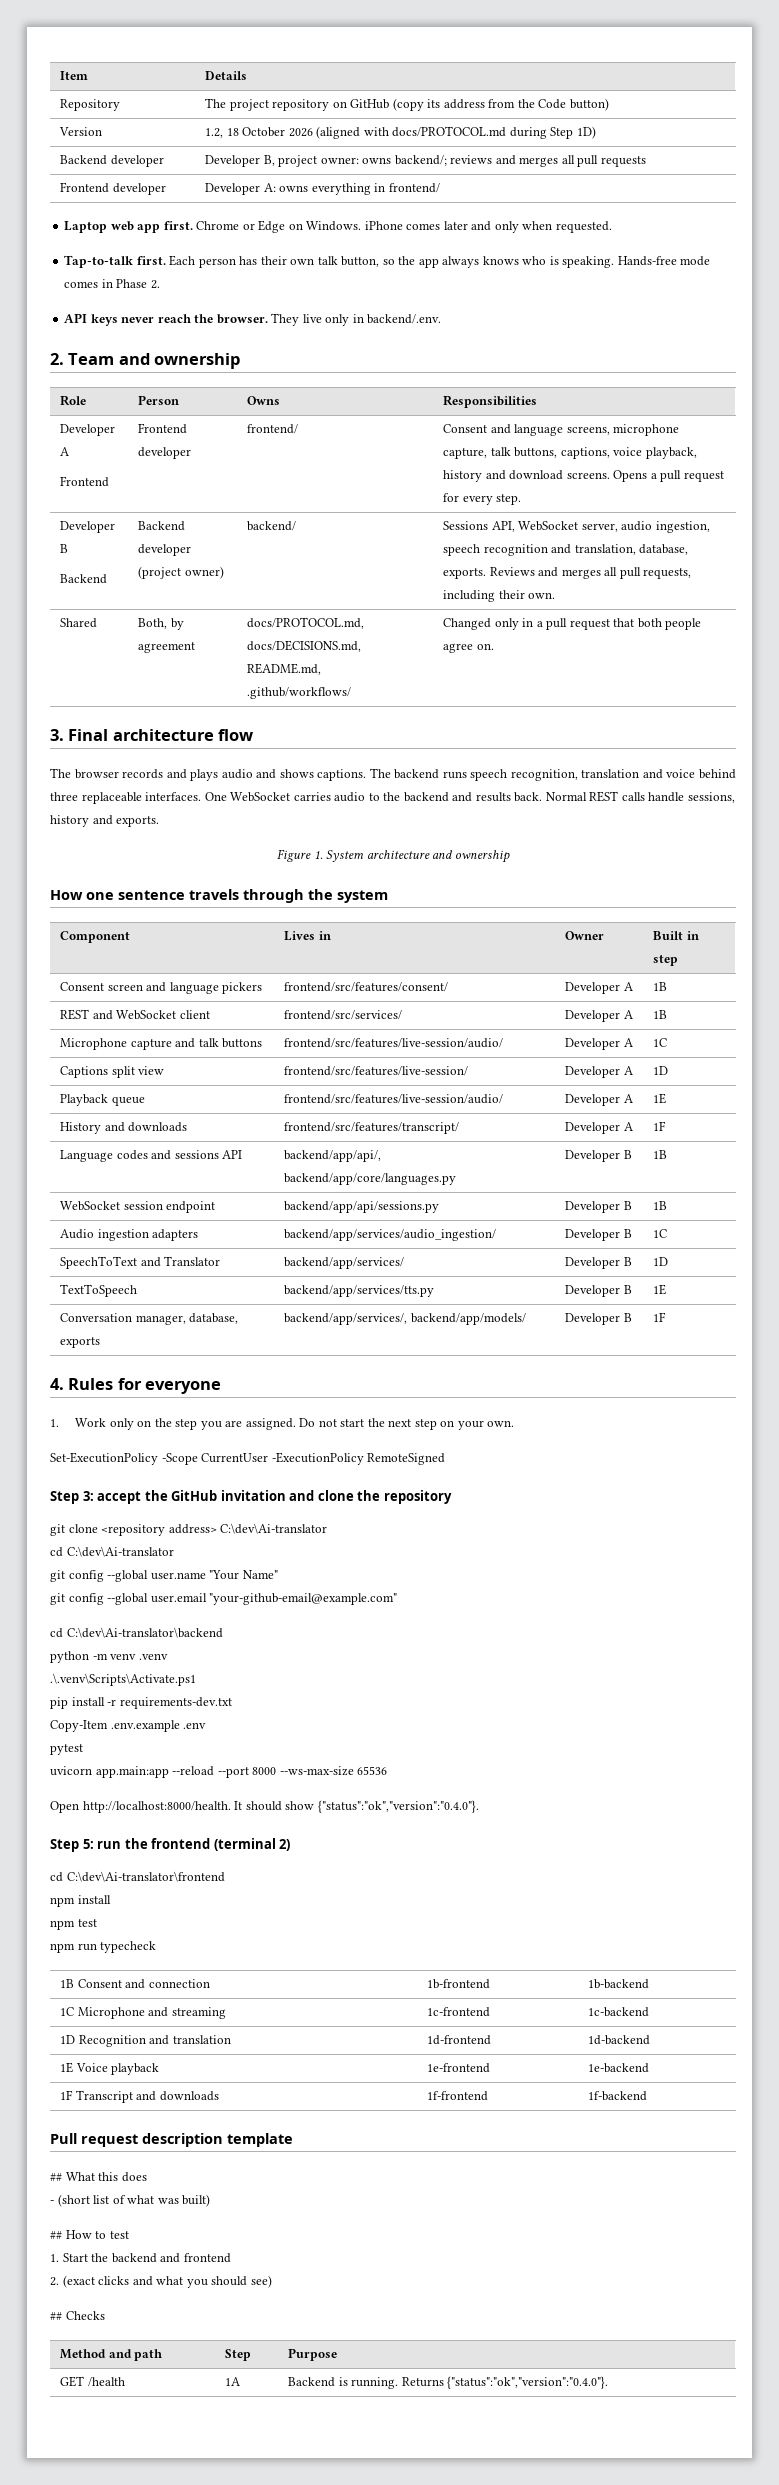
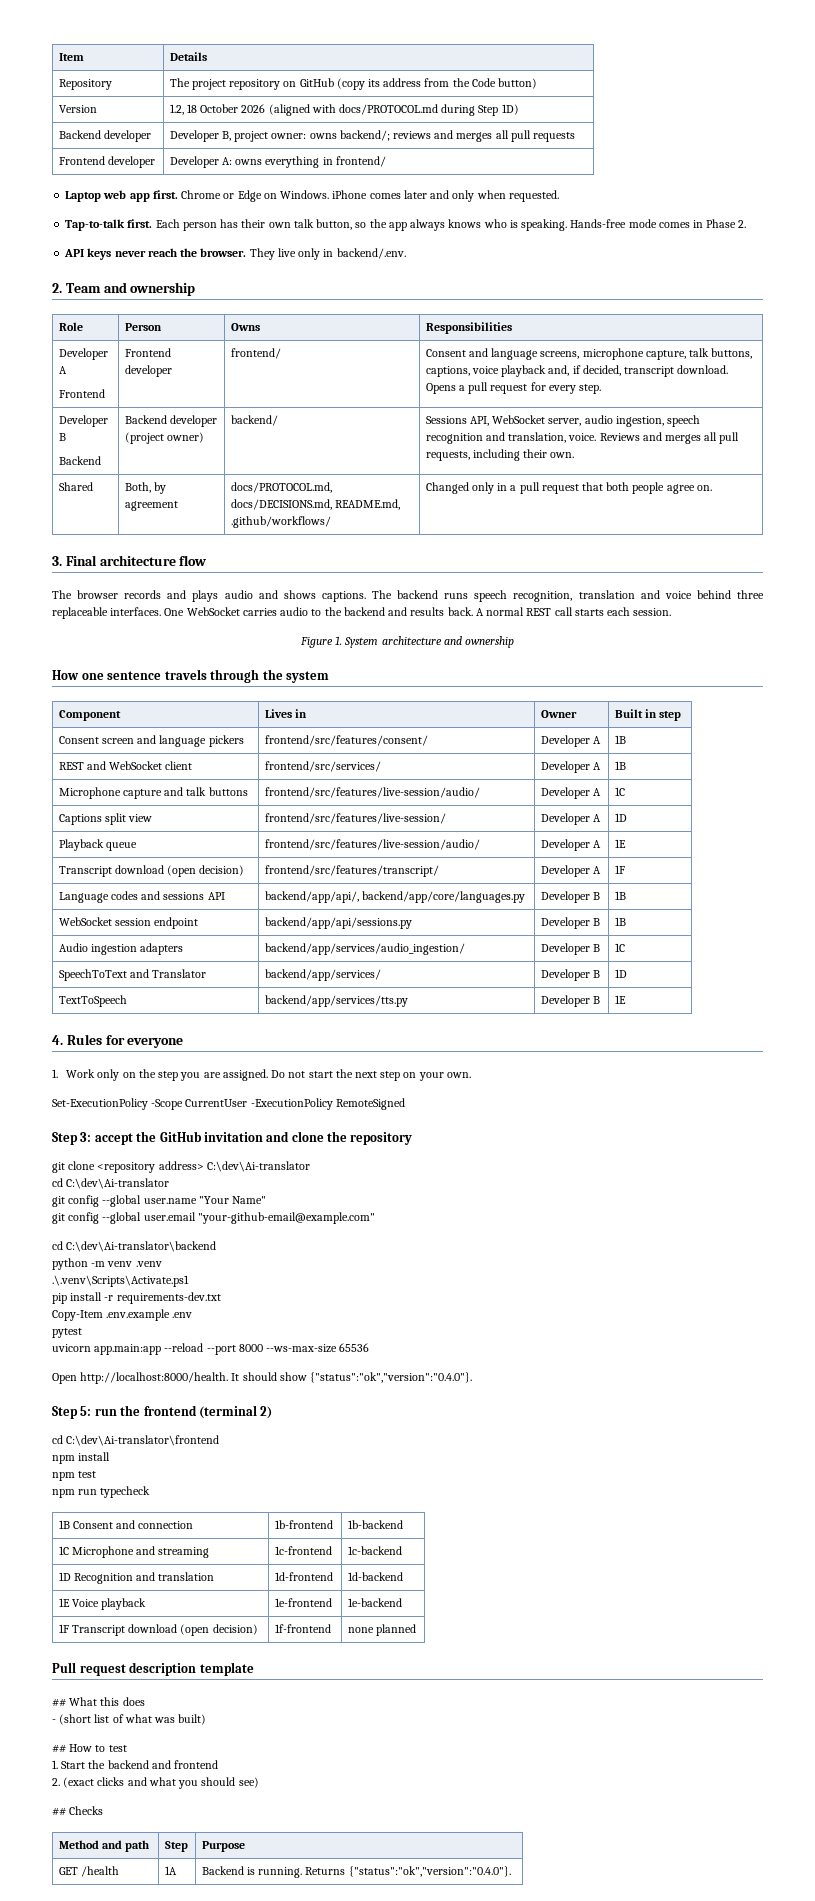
[645,447,697,459] [443,470,610,482] playback, history and download screens. -> [501,365,729,377] playback and, if decided, transcript download.
[639,544,689,555] [443,568,487,579] database, exports. -> [568,433,597,441] voice.
[545,791,735,803] [50,815,160,827] Normal REST calls handle sessions, history and exports. -> [475,607,672,616] A normal REST call starts each session.
[60,1122,188,1134] History and downloads -> [58,865,245,877] Transcript download (open decision)
[60,1313,239,1325] [60,1337,101,1348] [284,1313,526,1325] [565,1313,632,1325] [653,1312,667,1322] // Conversation manager, database, exports | backend/app/services/, backend/app/models/ | Developer B | 1F -> (626, 999) none
[136,2091,219,2101] and downloads -> [128,1624,258,1636] download (open decision)
[588,2091,648,2101] 1f-backend -> [347,1624,416,1636] none planned

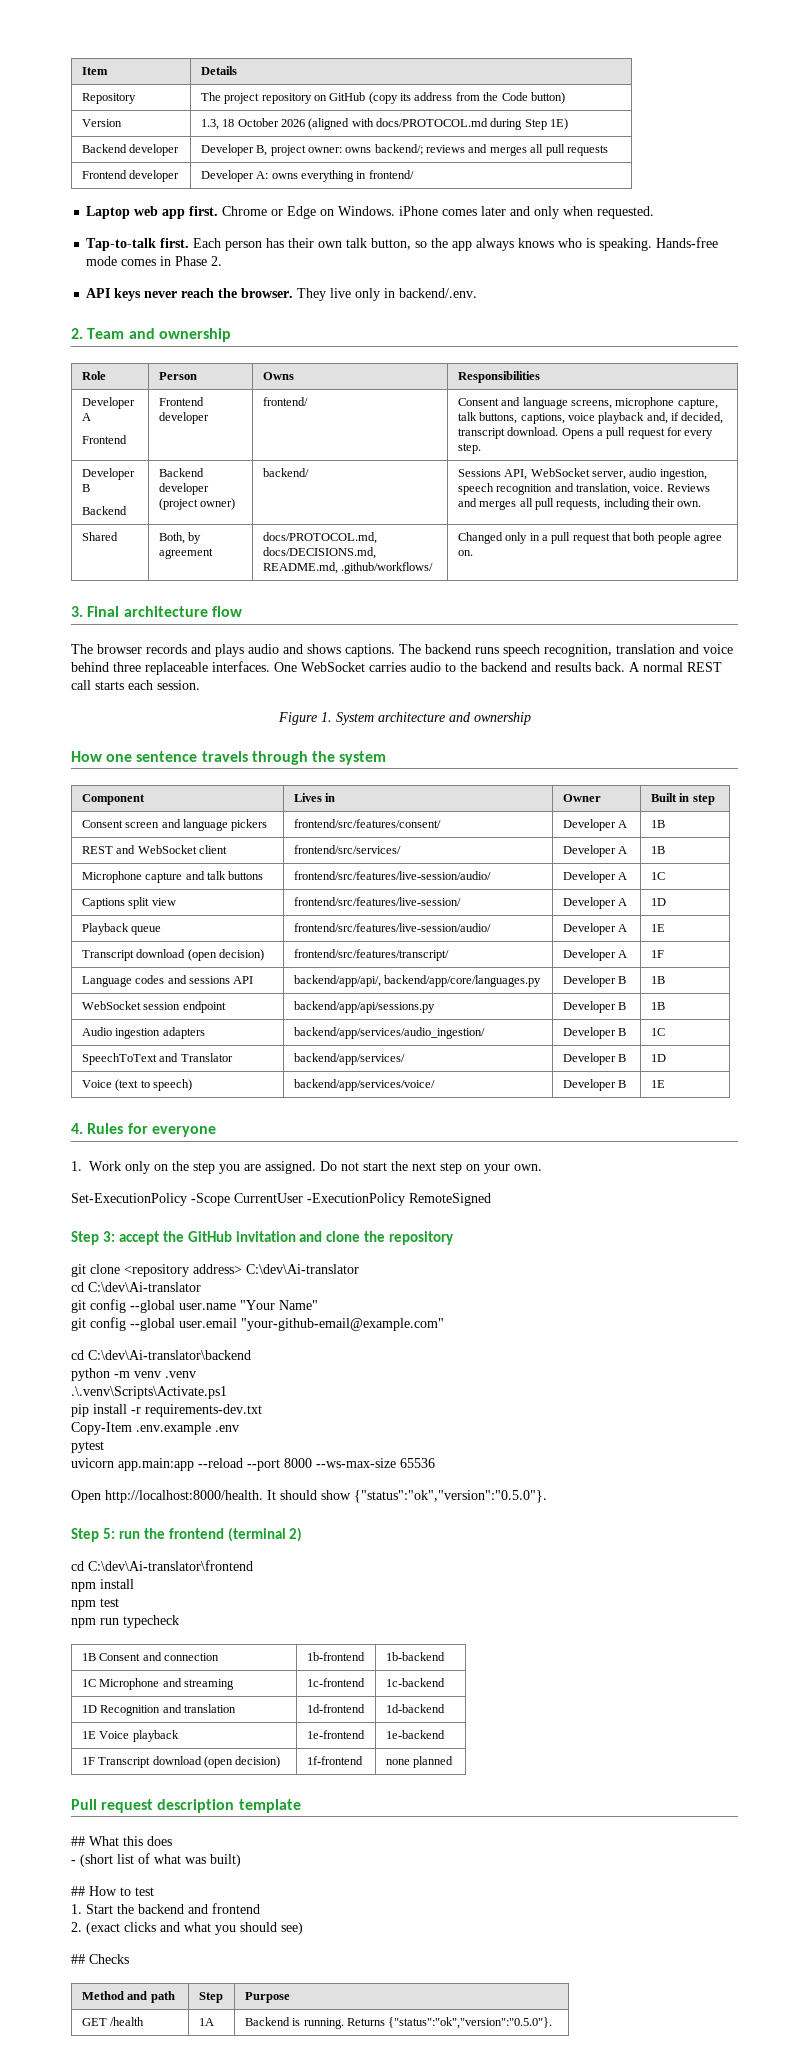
[169,104,184,115] 1.2, -> [200,119,219,130] 1.3,
[501,104,519,115] 1D) -> [550,118,569,130] 1E)
[58,995,127,1007] [264,995,408,1007] TextToSpeech | backend/app/services/tts.py -> [81,1079,192,1091] [293,1079,435,1091] Voice (text to speech) | backend/app/services/voice/
[310,1372,473,1383] {"status":"ok","version":"0.4.0"}. -> [354,1490,547,1503] {"status":"ok","version":"0.5.0"}.
[348,1866,511,1877] {"status":"ok","version":"0.4.0"}. -> [388,2017,553,2029] {"status":"ok","version":"0.5.0"}.

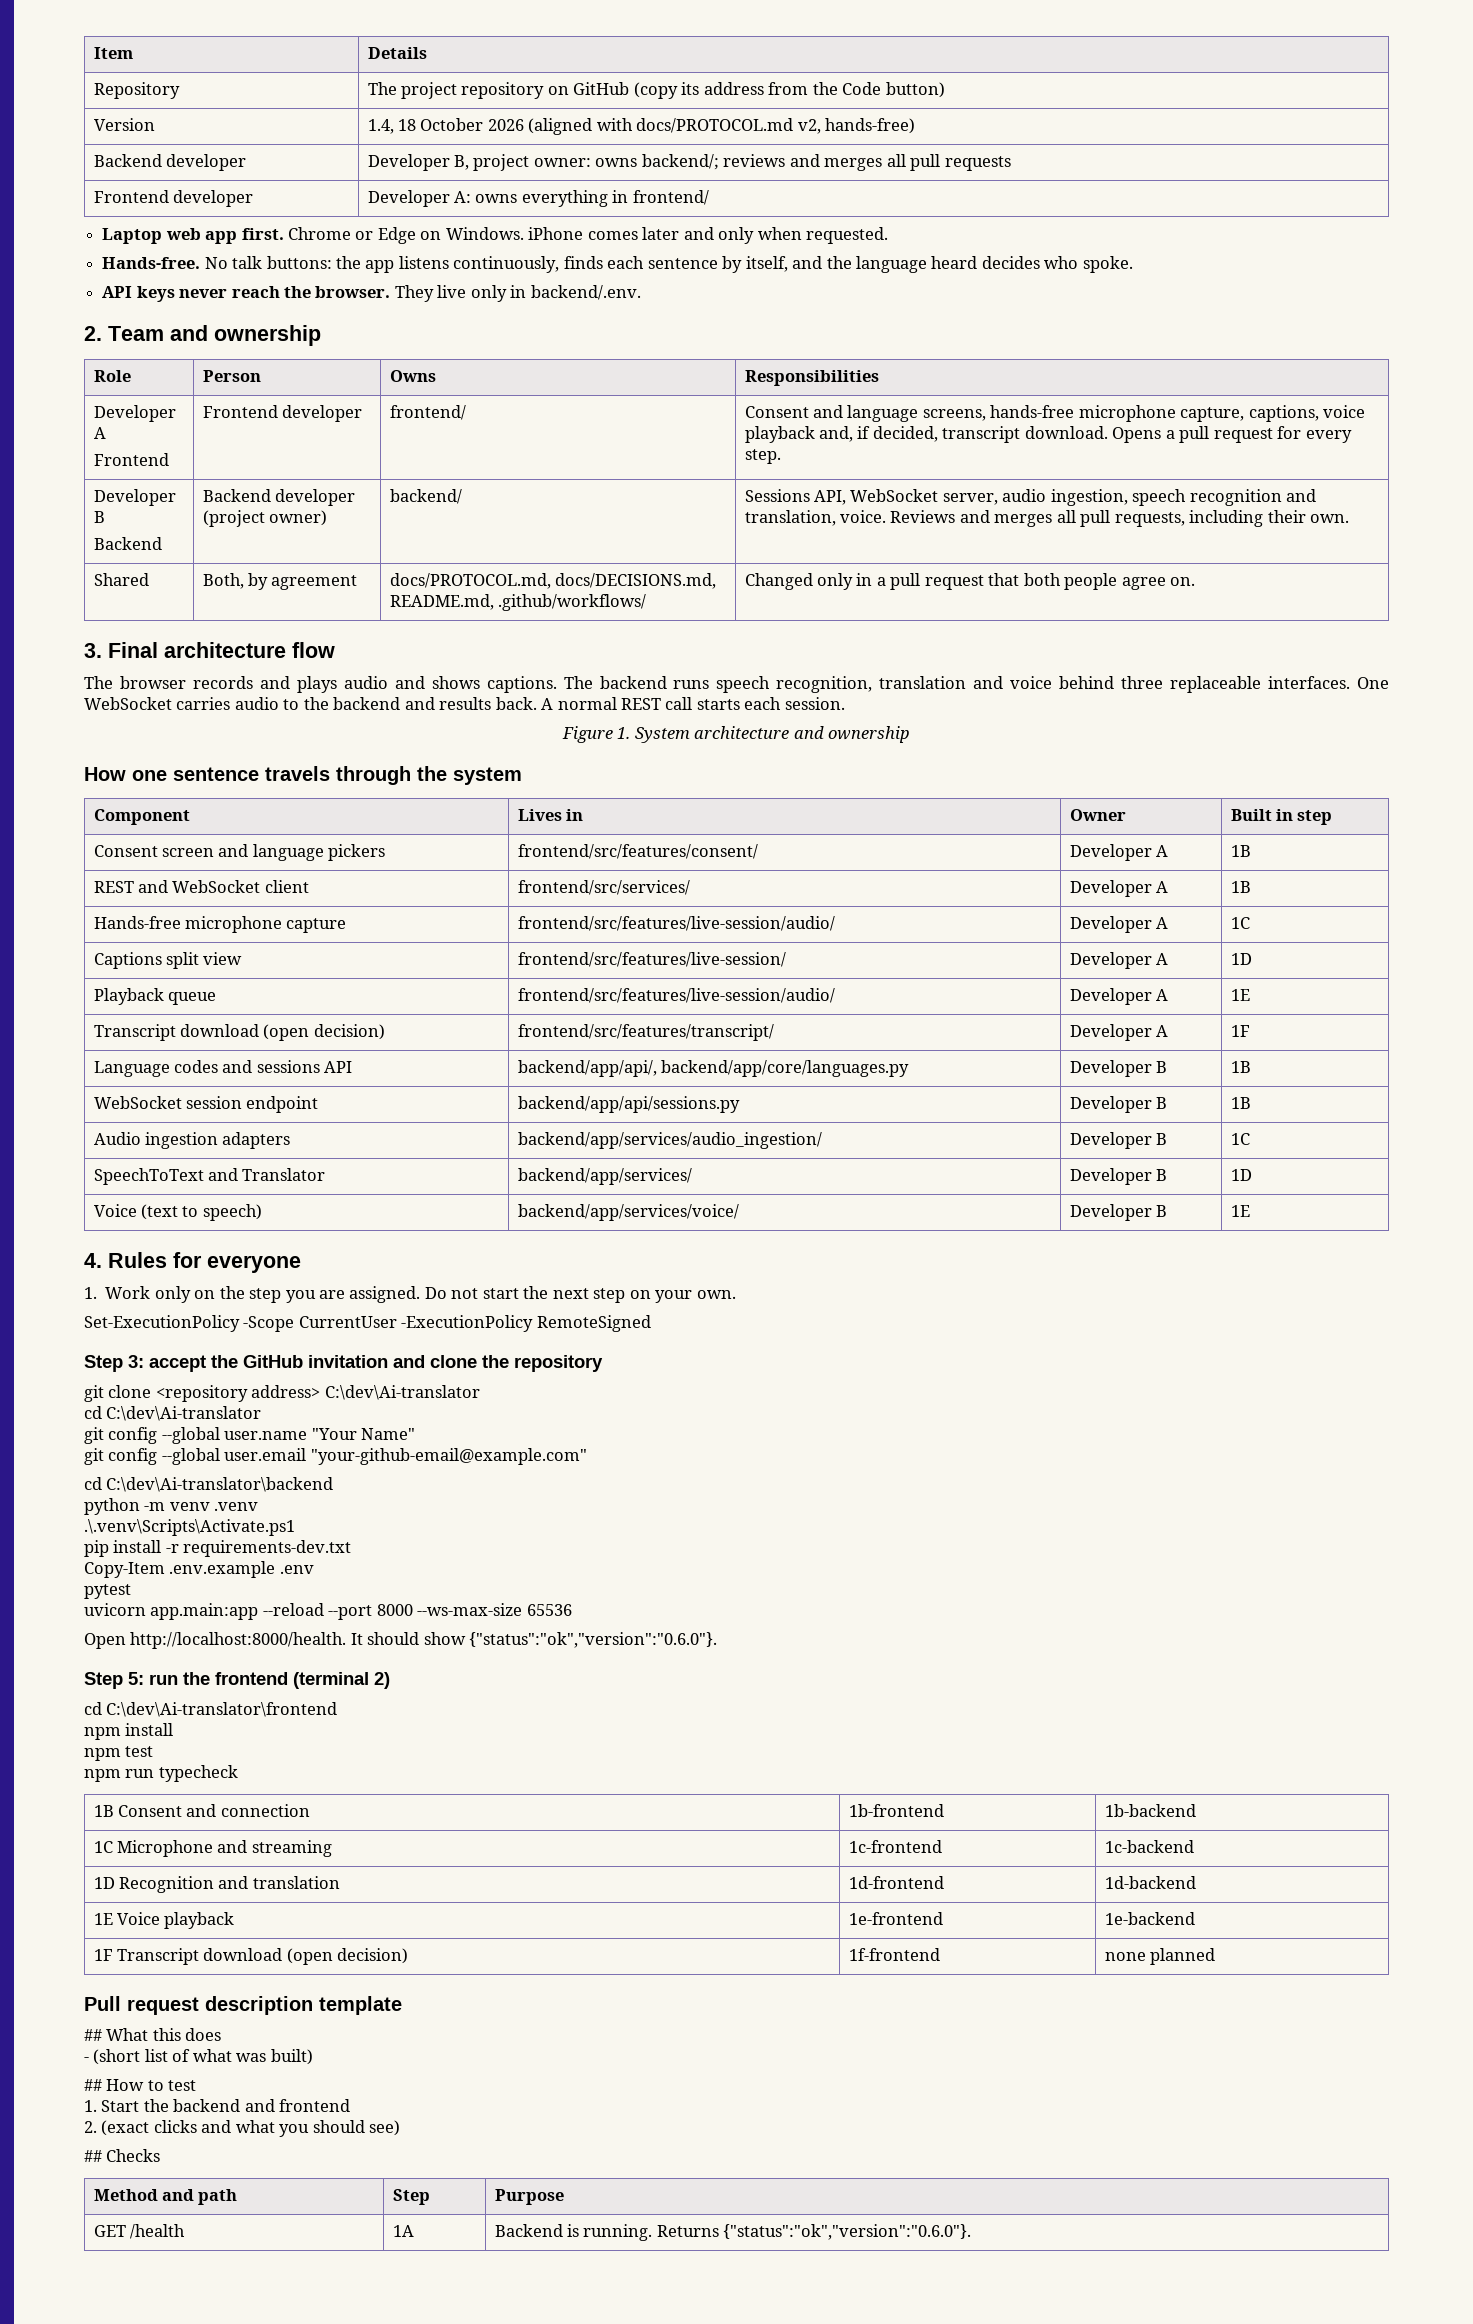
[200,119,219,130] 1.3, -> [367,119,394,134] 1.4,
[490,118,569,130] during Step 1E) -> [797,118,916,134] v2, hands-free)
[86,237,719,251] [86,256,223,266] Tap-to-talk first. Each person has their own talk button, so the app always knows who is speaking. Hands-free mode comes in Phase 2. -> [102,256,1133,273] Hands-free. No talk buttons: the app listens continuously, finds each sentence by itself, and the language heard decides who spoke.
(612, 404) none -> [990,405,1075,418] hands-free
[457,412,518,424] talk buttons, -> (1245, 414) none
[81,871,142,883] Microphone -> [93,916,282,933] Hands-free microphone
[185,871,264,880] and talk buttons -> (347, 925) none
[354,1490,547,1503] {"status":"ok","version":"0.5.0"}. -> [469,1632,718,1648] {"status":"ok","version":"0.6.0"}.
[388,2017,553,2029] {"status":"ok","version":"0.5.0"}. -> [723,2224,972,2240] {"status":"ok","version":"0.6.0"}.

